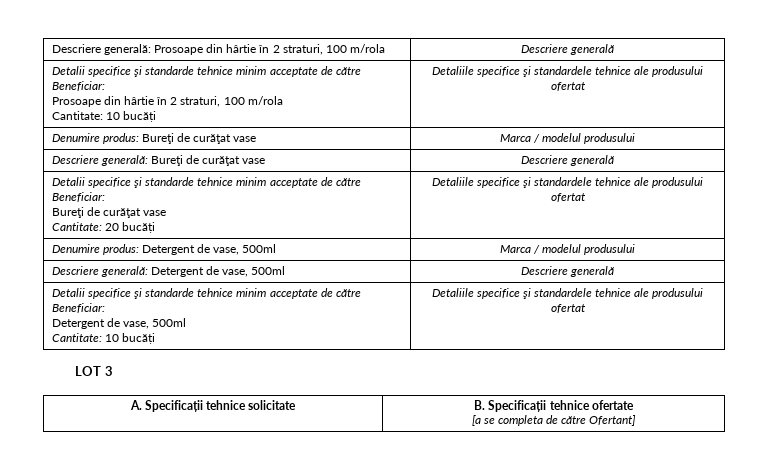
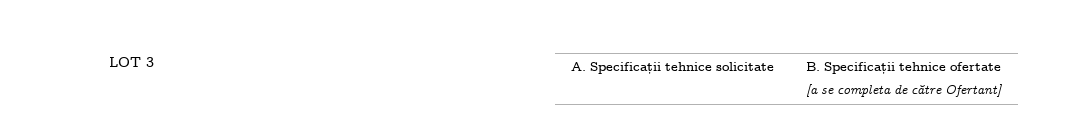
[51,44,385,55] [520,44,615,55] [51,66,361,77] [51,81,105,91] [51,96,283,107] [51,111,157,122] [431,66,704,77] [550,82,586,91] [51,133,257,144] [499,133,636,144] [51,155,266,166] [520,155,615,166] [51,177,361,188] [51,192,105,202] [51,207,167,218] [51,222,156,233] [431,177,704,188] [550,193,586,202] [51,244,277,255] [499,244,636,255] [51,266,286,277] [520,266,615,277] [51,288,361,299] [51,303,105,313] [51,318,187,329] [51,333,156,344] [431,288,704,299] [550,304,586,313] Descriere generală: Prosoape din hârtie în 2 straturi, 100 m/rola | Descriere generală // Detalii specifice şi standarde tehnice minim acceptate de către Beneficiar: // Prosoape din hârtie în 2 straturi, 100 m/rola // Cantitate: 10 bucăți | Detaliile specifice şi standardele tehnice ale produsului ofertat // Denumire produs: Bureţi de curăţat vase | Marca / modelul produsului // Descriere generală: Bureţi de curăţat vase | Descriere generală // Detalii specifice şi standarde tehnice minim acceptate de către Beneficiar: // Bureţi de curăţat vase // Cantitate: 20 bucăți | Detaliile specifice şi standardele tehnice ale produsului ofertat // Denumire produs: Detergent de vase, 500ml | Marca / modelul produsului // Descriere generală: Detergent de vase, 500ml | Descriere generală // Detalii specifice şi standarde tehnice minim acceptate de către Beneficiar: // Detergent de vase, 500ml // Cantitate: 10 bucăți | Detaliile specifice şi standardele tehnice ale produsului ofertat // -> (109, 62) none

